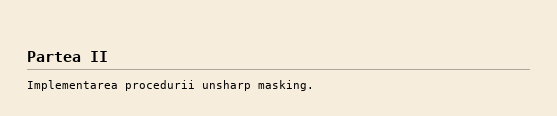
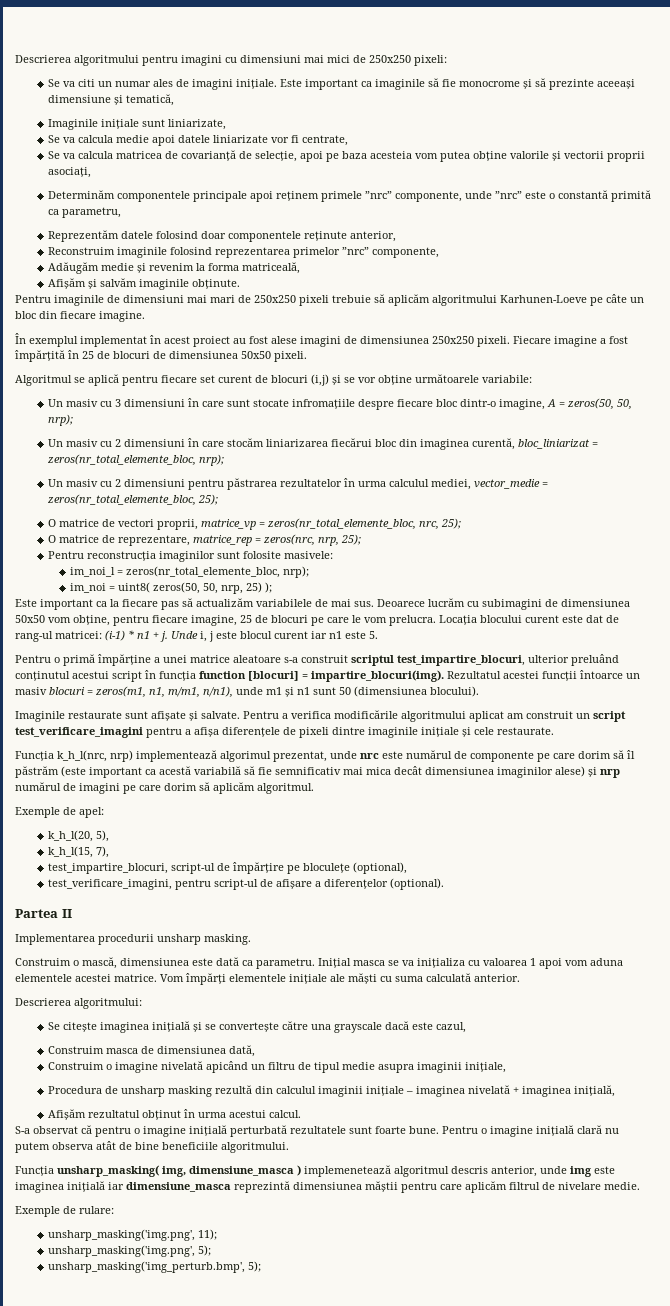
(27, 56) none -> [15,55,447,66] [48,78,636,90] [48,94,175,106] [48,119,227,130] [48,135,349,146] [48,150,646,162] [48,167,92,178] [48,190,652,202] [48,207,122,218] [48,230,397,242] [48,247,440,258] [48,262,301,274] [48,278,241,290] [15,294,644,306] [15,311,145,322] [15,333,628,347] [15,350,307,362] [15,374,532,386] [48,398,633,410] [48,414,74,426] [48,438,599,450] [47,454,225,466] [48,478,549,490] [47,494,219,506] [48,518,462,530] [48,534,362,546] [48,551,334,562] [69,566,309,578] [69,582,272,594] [15,598,630,610] [15,615,619,626] [15,630,378,642] [15,654,619,666] [15,670,640,682] [15,686,479,698] [15,710,626,722] [15,727,554,738] [15,750,635,762] [15,766,620,778] [15,782,314,794] [15,807,104,818] [48,830,110,842] [48,846,110,858] [48,862,408,874] [48,878,445,890] Descrierea algoritmului pentru imagini cu dimensiuni mai mici de 250x250 pixeli: // Se va citi un numar ales de imagini inițiale. Este important ca imaginile să fie monocrome și să prezinte aceeași dimensiune și tematică, // Imaginile inițiale sunt liniarizate, // Se va calcula medie apoi datele liniarizate vor fi centrate, // Se va calcula matricea de covarianță de selecție, apoi pe baza acesteia vom putea obține valorile și vectorii proprii asociați, // Determinăm componentele principale apoi reținem primele ”nrc” componente, unde ”nrc” este o constantă primită ca parametru, // Reprezentăm datele folosind doar componentele reținute anterior, // Reconstruim imaginile folosind reprezentarea primelor ”nrc” componente, // Adăugăm medie și revenim la forma matriceală, // Afișăm și salvăm imaginile obținute. // Pentru imaginile de dimensiuni mai mari de 250x250 pixeli trebuie să aplicăm algoritmului Karhunen-Loeve pe câte un bloc din fiecare imagine. // În exemplul implementat în acest proiect au fost alese imagini de dimensiunea 250x250 pixeli. Fiecare imagine a fost împărțită în 25 de blocuri de dimensiunea 50x50 pixeli. // Algoritmul se aplică pentru fiecare set curent de blocuri (i,j) și se vor obține următoarele variabile: // Un masiv cu 3 dimensiuni în care sunt stocate infromațiile despre fiecare bloc dintr-o imagine, A = zeros(50, 50, nrp); // Un masiv cu 2 dimensiuni în care stocăm liniarizarea fiecărui bloc din imaginea curentă, bloc_liniarizat = zeros(nr_total_elemente_bloc, nrp); // Un masiv cu 2 dimensiuni pentru păstrarea rezultatelor în urma calculul mediei, vector_medie = zeros(nr_total_elemente_bloc, 25); // O matrice de vectori proprii, matrice_vp = zeros(nr_total_elemente_bloc, nrc, 25); // O matrice de reprezentare, matrice_rep = zeros(nrc, nrp, 25); // Pentru reconstrucția imaginilor sunt folosite masivele: // im_noi_l = zeros(nr_total_elemente_bloc, nrp); // im_noi = uint8( zeros(50, 50, nrp, 25) ); // Este important ca la fiecare pas să actualizăm variabilele de mai sus. Deoarece lucrăm cu subimagini de dimensiunea 50x50 vom obține, pentru fiecare imagine, 25 de blocuri pe care le vom prelucra. Locația blocului curent este dat de rang-ul matricei: (i-1) * n1 + j. Unde i, j este blocul curent iar n1 este 5. // Pentru o primă împărține a unei matrice aleatoare s-a construit scriptul test_impartire_blocuri, ulterior preluând conținutul acestui script în funcția function [blocuri] = impartire_blocuri(img). Rezultatul acestei funcții întoarce un masiv blocuri = zeros(m1, n1, m/m1, n/n1), unde m1 și n1 sunt 50 (dimensiunea blocului). // Imaginile restaurate sunt afișate și salvate. Pentru a verifica modificările algoritmului aplicat am construit un script test_verificare_imagini pentru a afișa diferențele de pixeli dintre imaginile inițiale și cele restaurate. // Funcția k_h_l(nrc, nrp) implementează algorimul prezentat, unde nrc este numărul de componente pe care dorim să îl păstrăm (este important ca acestă variabilă să fie semnificativ mai mica decât dimensiunea imaginilor alese) și nrp numărul de imagini pe care dorim să aplicăm algoritmul. // Exemple de apel: // k_h_l(20, 5), // k_h_l(15, 7), // test_impartire_blocuri, script-ul de împărțire pe bloculețe (optional), // test_verificare_imagini, pentru script-ul de afișare a diferențelor (optional). //
(314, 85) none -> [15,957,623,969] [15,973,520,985] [15,998,142,1009] [48,1021,467,1033] [48,1045,256,1057] [48,1061,507,1073] [48,1085,616,1097] [48,1109,302,1120] [15,1125,619,1137] [15,1141,289,1153] [15,1165,615,1177] [15,1181,640,1193] [15,1206,114,1217] [48,1229,218,1241] [48,1245,212,1257] [48,1261,262,1273] // Construim o mască, dimensiunea este dată ca parametru. Inițial masca se va inițializa cu valoarea 1 apoi vom aduna elementele acestei matrice. Vom împărți elementele inițiale ale măști cu suma calculată anterior. // Descrierea algoritmului: // Se citește imaginea inițială și se convertește către una grayscale dacă este cazul, // Construim masca de dimensiunea dată, // Construim o imagine nivelată apicând un filtru de tipul medie asupra imaginii inițiale, // Procedura de unsharp masking rezultă din calculul imaginii inițiale – imaginea nivelată + imaginea inițială, // Afișăm rezultatul obținut în urma acestui calcul. // S-a observat că pentru o imagine inițială perturbată rezultatele sunt foarte bune. Pentru o imagine inițială clară nu putem observa atât de bine beneficiile algoritmului. // Funcția unsharp_masking( img, dimensiune_masca ) implemenetează algoritmul descris anterior, unde img este imaginea inițială iar dimensiune_masca reprezintă dimensiunea măștii pentru care aplicăm filtrul de nivelare medie. // Exemple de rulare: // unsharp_masking('img.png', 11); // unsharp_masking('img.png', 5); // unsharp_masking('img_perturb.bmp', 5);

